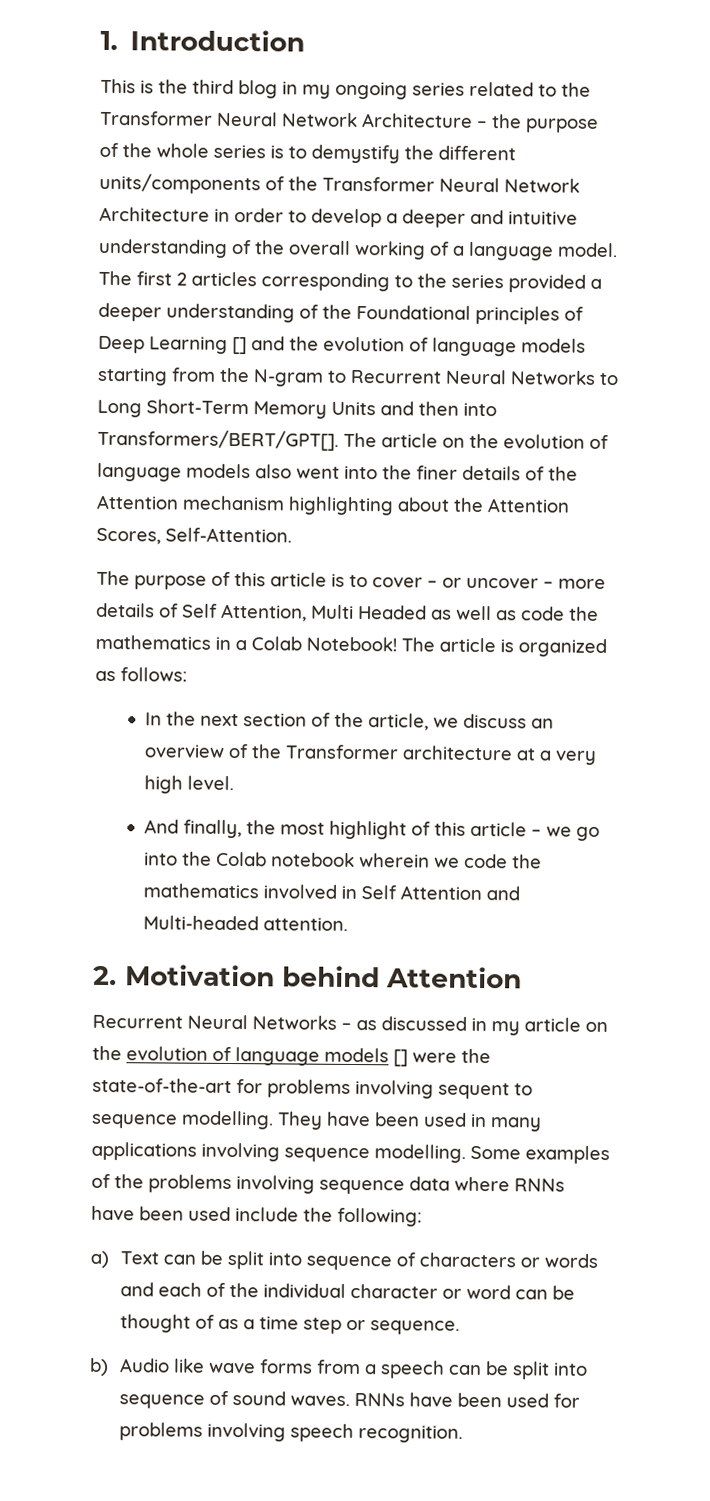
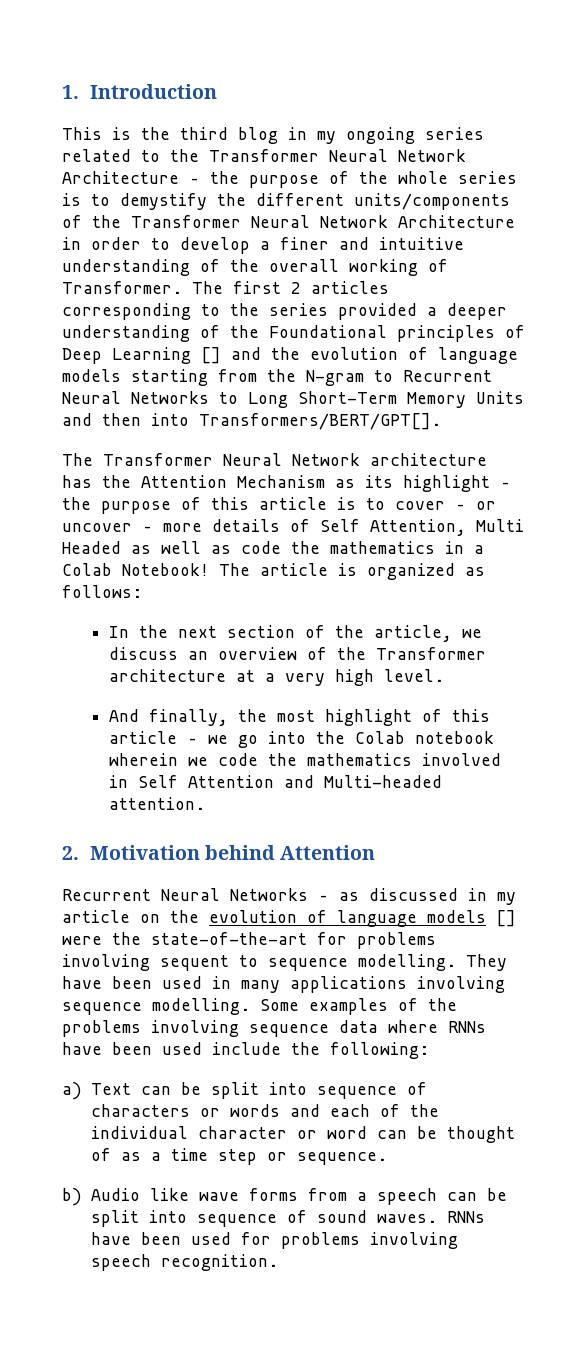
[402,209,466,228] deeper -> [280,237,329,250] finer
[452,241,618,261] a language model. -> [62,281,182,294] Transformer.
[343,432,609,450] [97,462,578,482] [96,494,570,516] [96,527,292,545] [96,570,130,586] The article on the evolution of language models also went into the finer details of the Attention mechanism highlighting about the Attention Scores, Self-Attention. // The -> [62,453,487,466] [62,475,511,492] [62,497,91,510] // The Transformer Neural Network architecture has the Attention Mechanism as its highlight – the

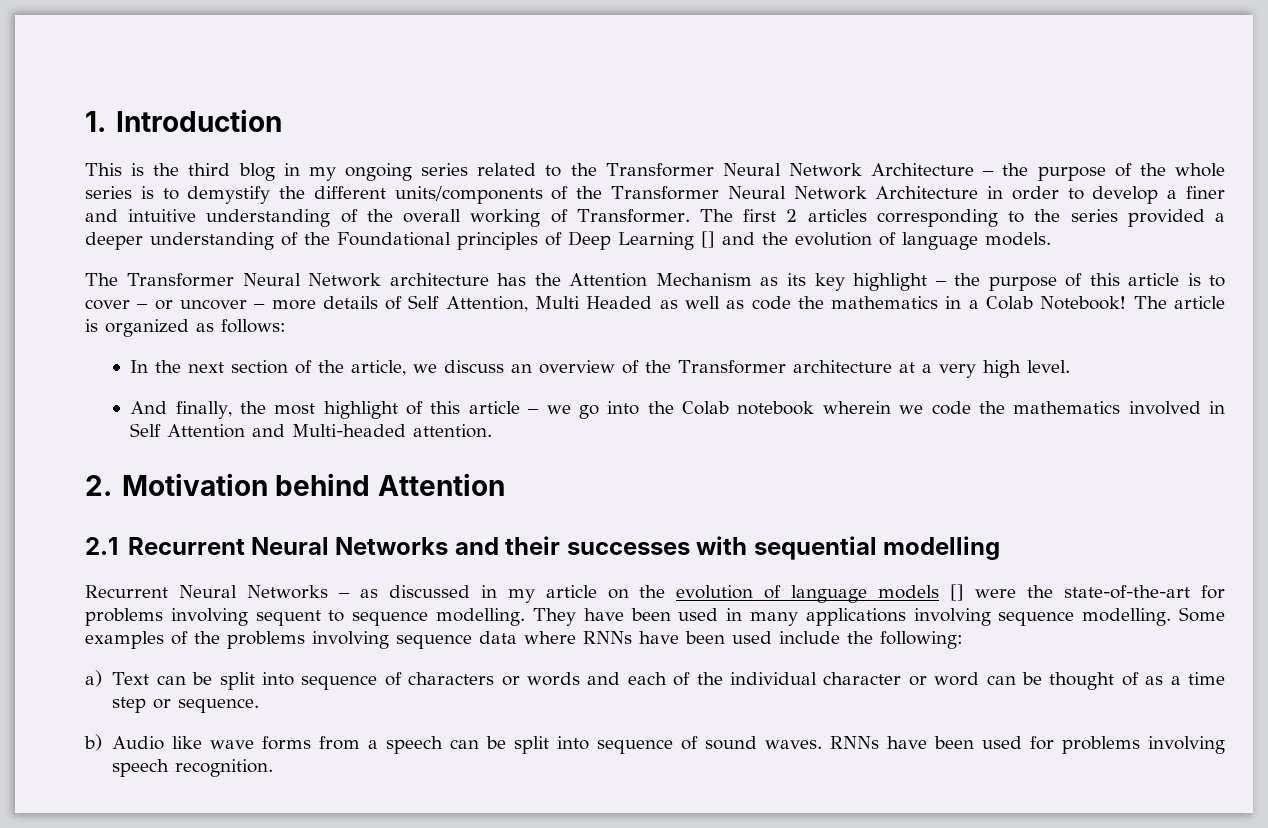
[62,369,492,386] [62,391,524,408] [62,413,441,430] models starting from the N-gram to Recurrent Neural Networks to Long Short-Term Memory Units and then into Transformers/BERT/GPT[]. -> [985,232,1051,246] models.
(393, 481) none -> [814,273,845,291] key
(376, 852) none -> [85,536,1001,560] // 2.1 Recurrent Neural Networks and their successes with sequential modelling

